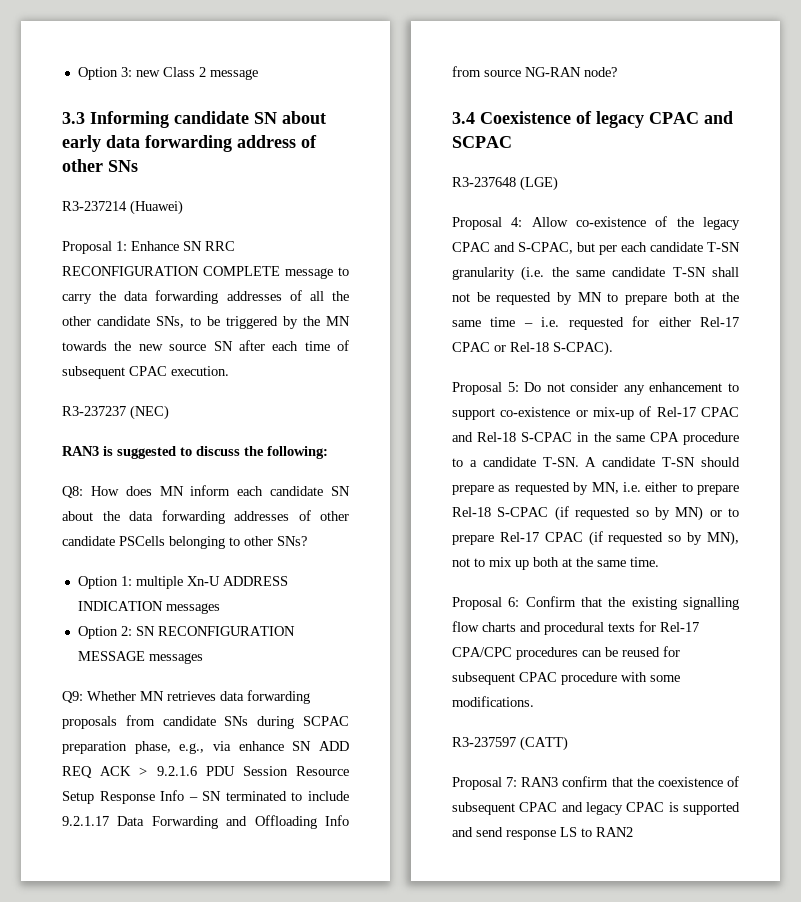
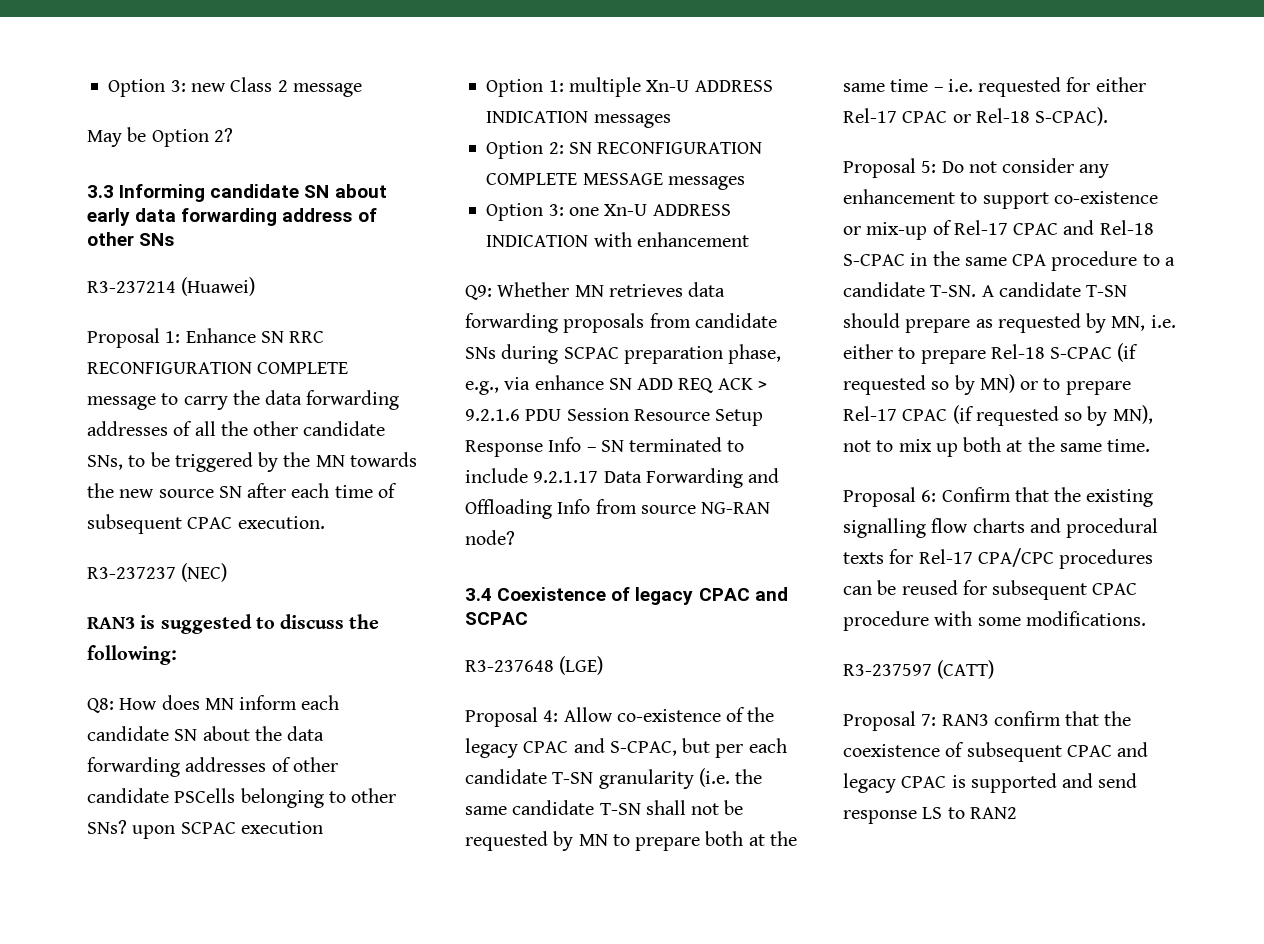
(258, 74) none -> [87,127,233,147] // May be Option 2?
(307, 541) none -> [132,821,323,839] upon SCPAC execution
(295, 631) none -> [486,173,578,185] COMPLETE
(203, 658) none -> [486,203,731,221] [486,232,749,247] // Option 3: one Xn-U ADDRESS INDICATION with enhancement

